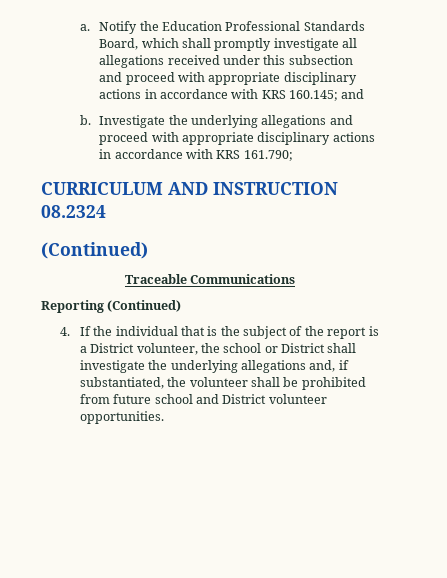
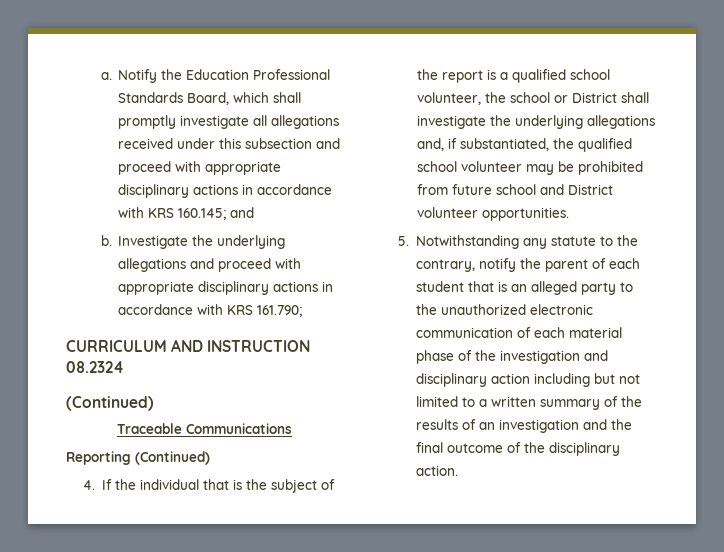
[90,343,135,353] District -> [512,69,611,83] qualified school
[189,377,280,387] volunteer shall -> [578,138,633,152] [417,161,555,175] qualified school volunteer may
(164, 417) none -> [398,235,639,249] [416,258,641,272] [416,281,634,295] [416,304,594,315] [416,327,623,338] [416,350,609,364] [416,373,641,387] [416,396,643,410] [416,419,633,433] [416,442,621,456] [416,465,459,476] // 5. Notwithstanding any statute to the contrary, notify the parent of each student that is an alleged party to the unauthorized electronic communication of each material phase of the investigation and disciplinary action including but not limited to a written summary of the results of an investigation and the final outcome of the disciplinary action.

